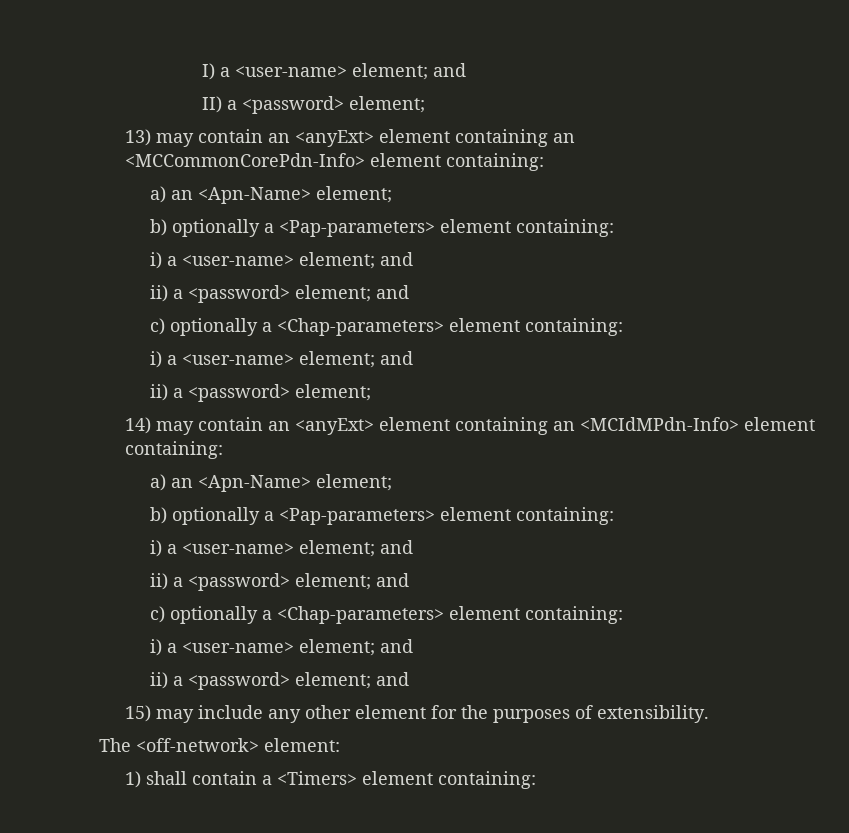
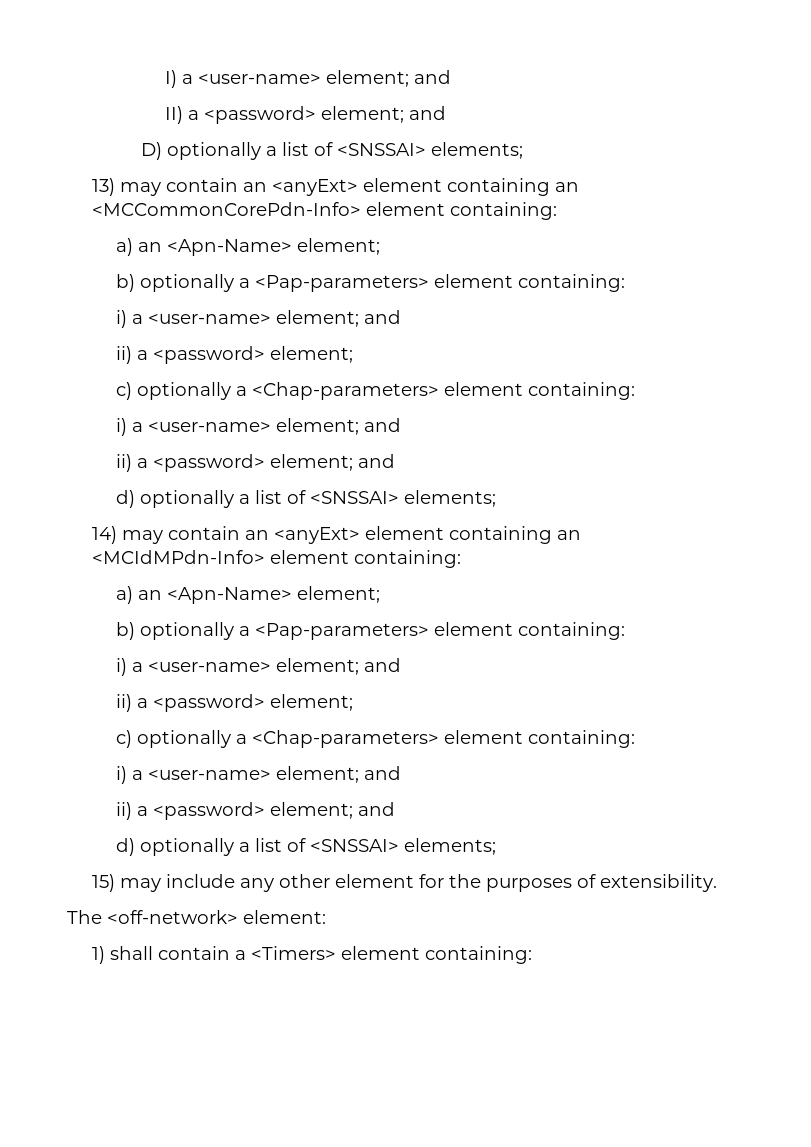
(425, 104) none -> [409,106,447,120] [140,142,523,160] and // D) optionally a list of <SNSSAI> elements;
[376,285,410,299] and -> (354, 354) none
(372, 392) none -> [358,454,396,468] [116,490,497,508] and // d) optionally a list of <SNSSAI> elements;
[376,573,410,587] and -> (354, 702) none
(410, 679) none -> [116,838,497,856] // d) optionally a list of <SNSSAI> elements;

